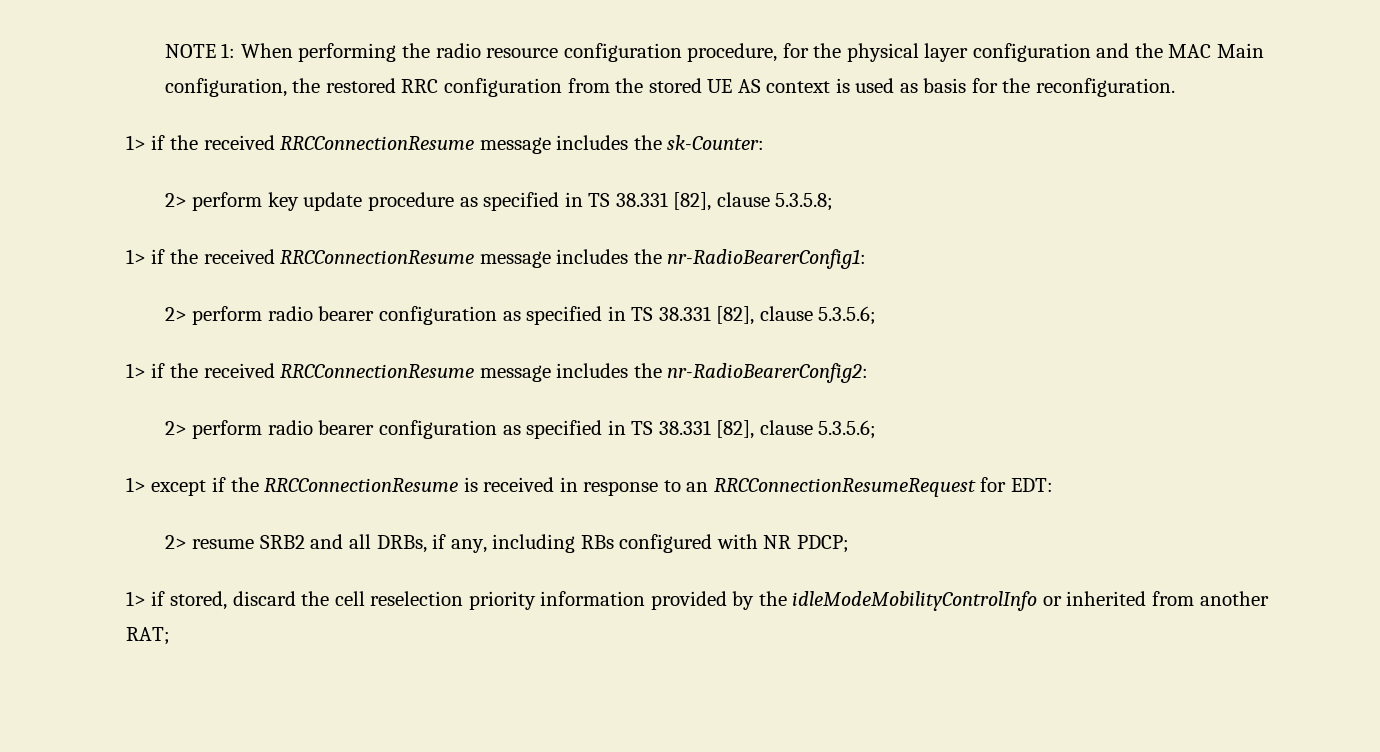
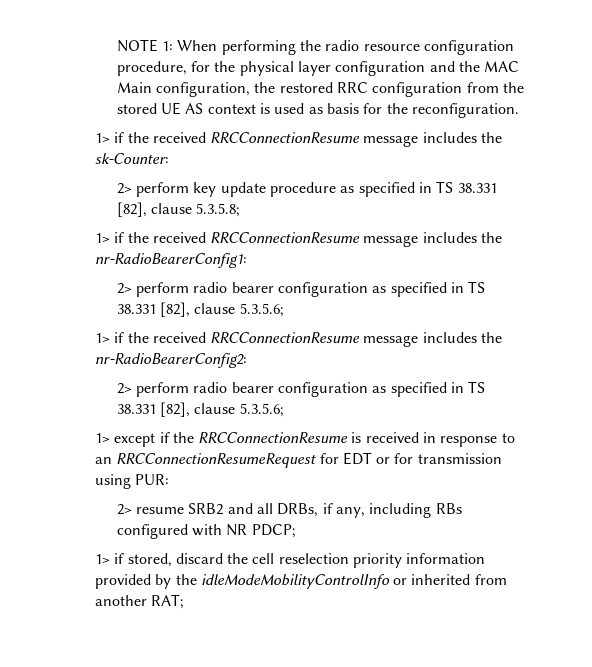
[1010,478,1053,492] EDT: -> [342,452,502,465] [94,474,170,489] EDT or for transmission using PUR:

